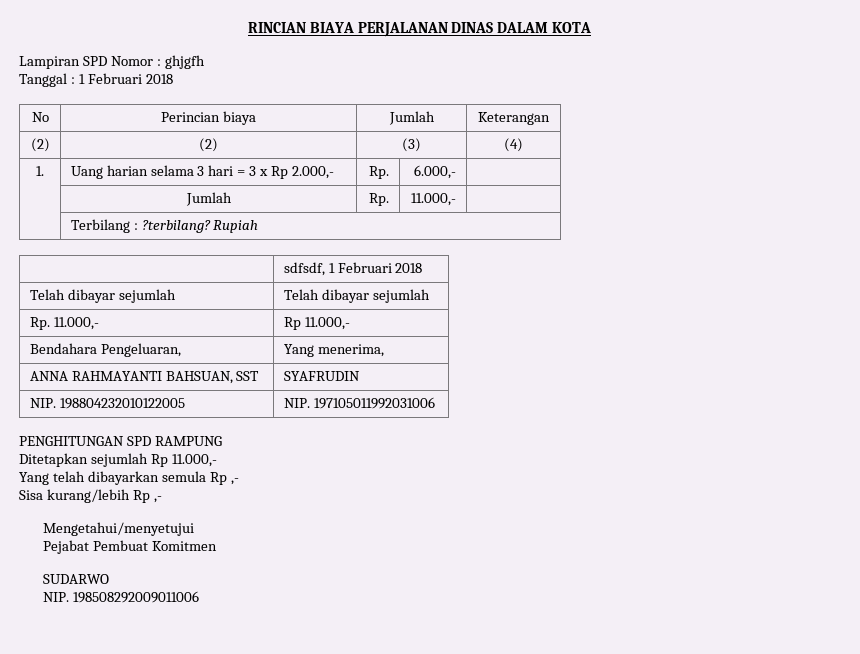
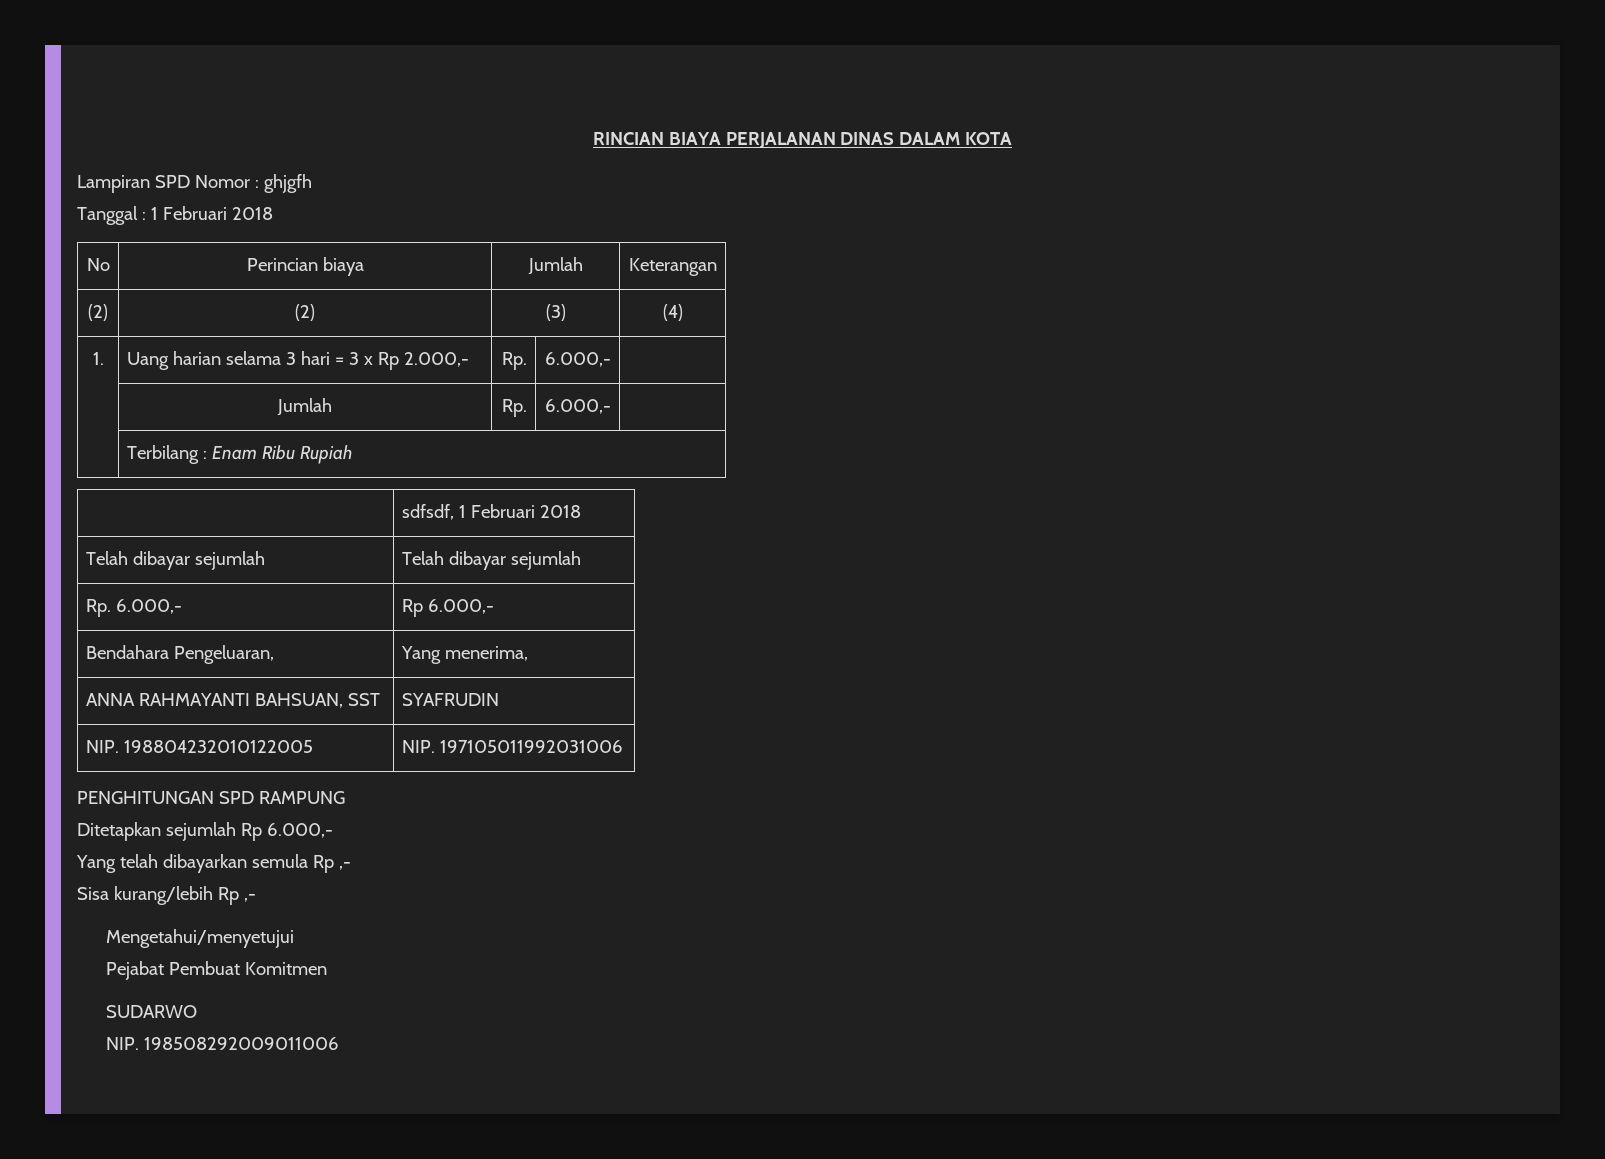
[411,193,457,206] 11.000,- -> [545,399,612,414] 6.000,-
[141,220,211,233] ?terbilang? -> [211,445,295,460] Enam Ribu
[53,317,99,330] [283,317,350,330] 11.000,- | Rp 11.000,- -> [115,599,182,614] [401,599,494,617] 6.000,- | Rp 6.000,-
[171,454,217,467] 11.000,- -> [266,823,333,838] 6.000,-

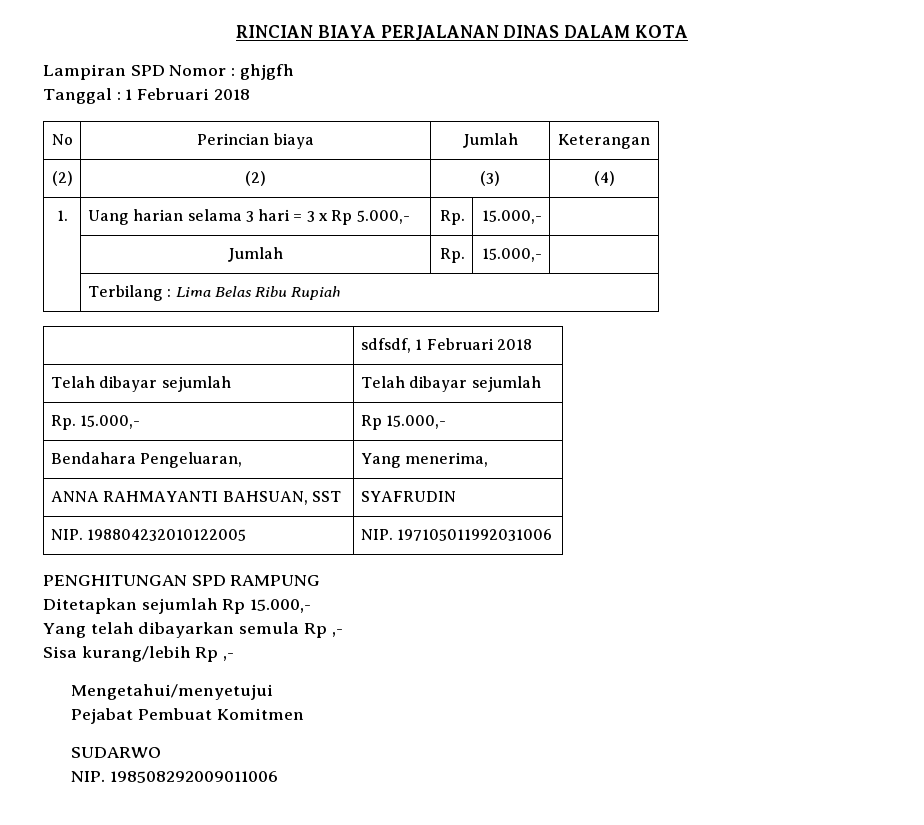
[403,352,469,367] [502,352,528,370] [545,352,612,367] 2.000,- | Rp. | 6.000,- -> [356,210,410,224] [440,210,466,225] [482,210,543,224] 5.000,- | Rp. | 15.000,-
[545,399,612,414] 6.000,- -> [482,248,543,262] 15.000,-
[211,446,257,460] Enam -> [175,286,252,297] Lima Belas
[115,599,182,614] [401,599,494,617] 6.000,- | Rp 6.000,- -> [80,415,141,429] [360,415,447,430] 15.000,- | Rp 15.000,-
[266,823,333,838] 6.000,- -> [250,599,312,613] 15.000,-

